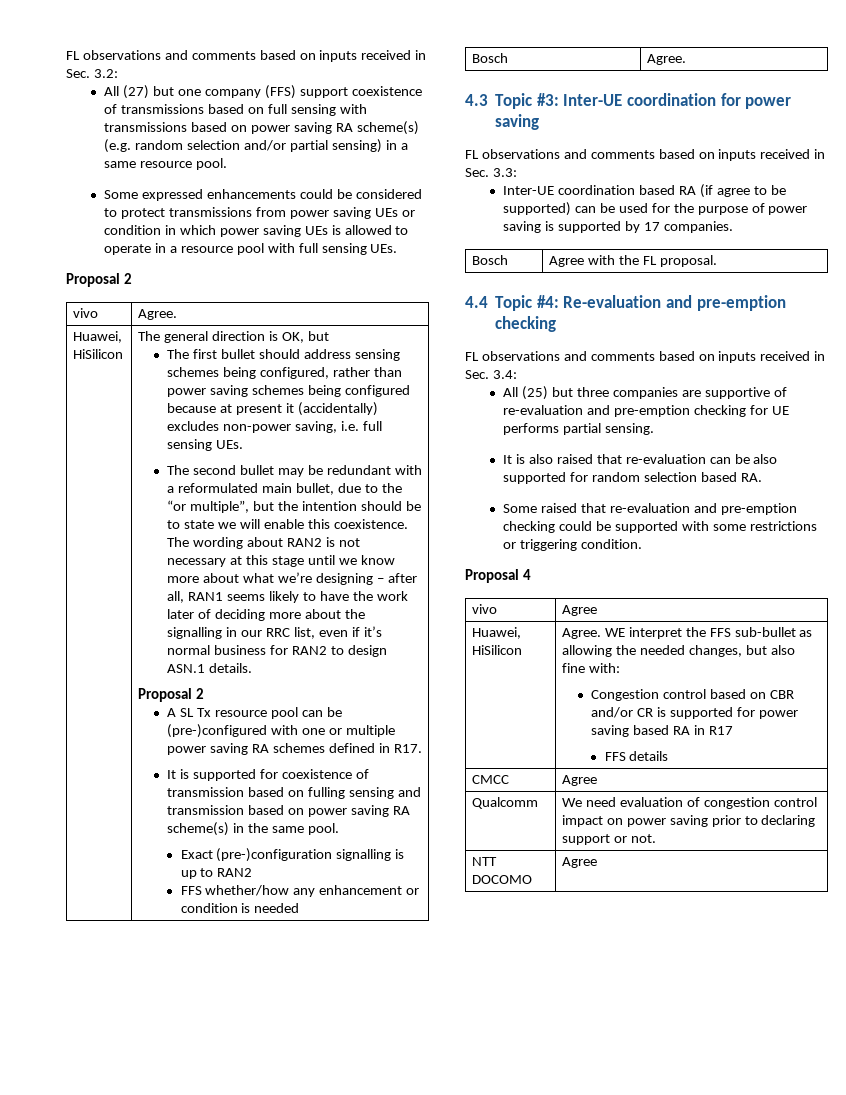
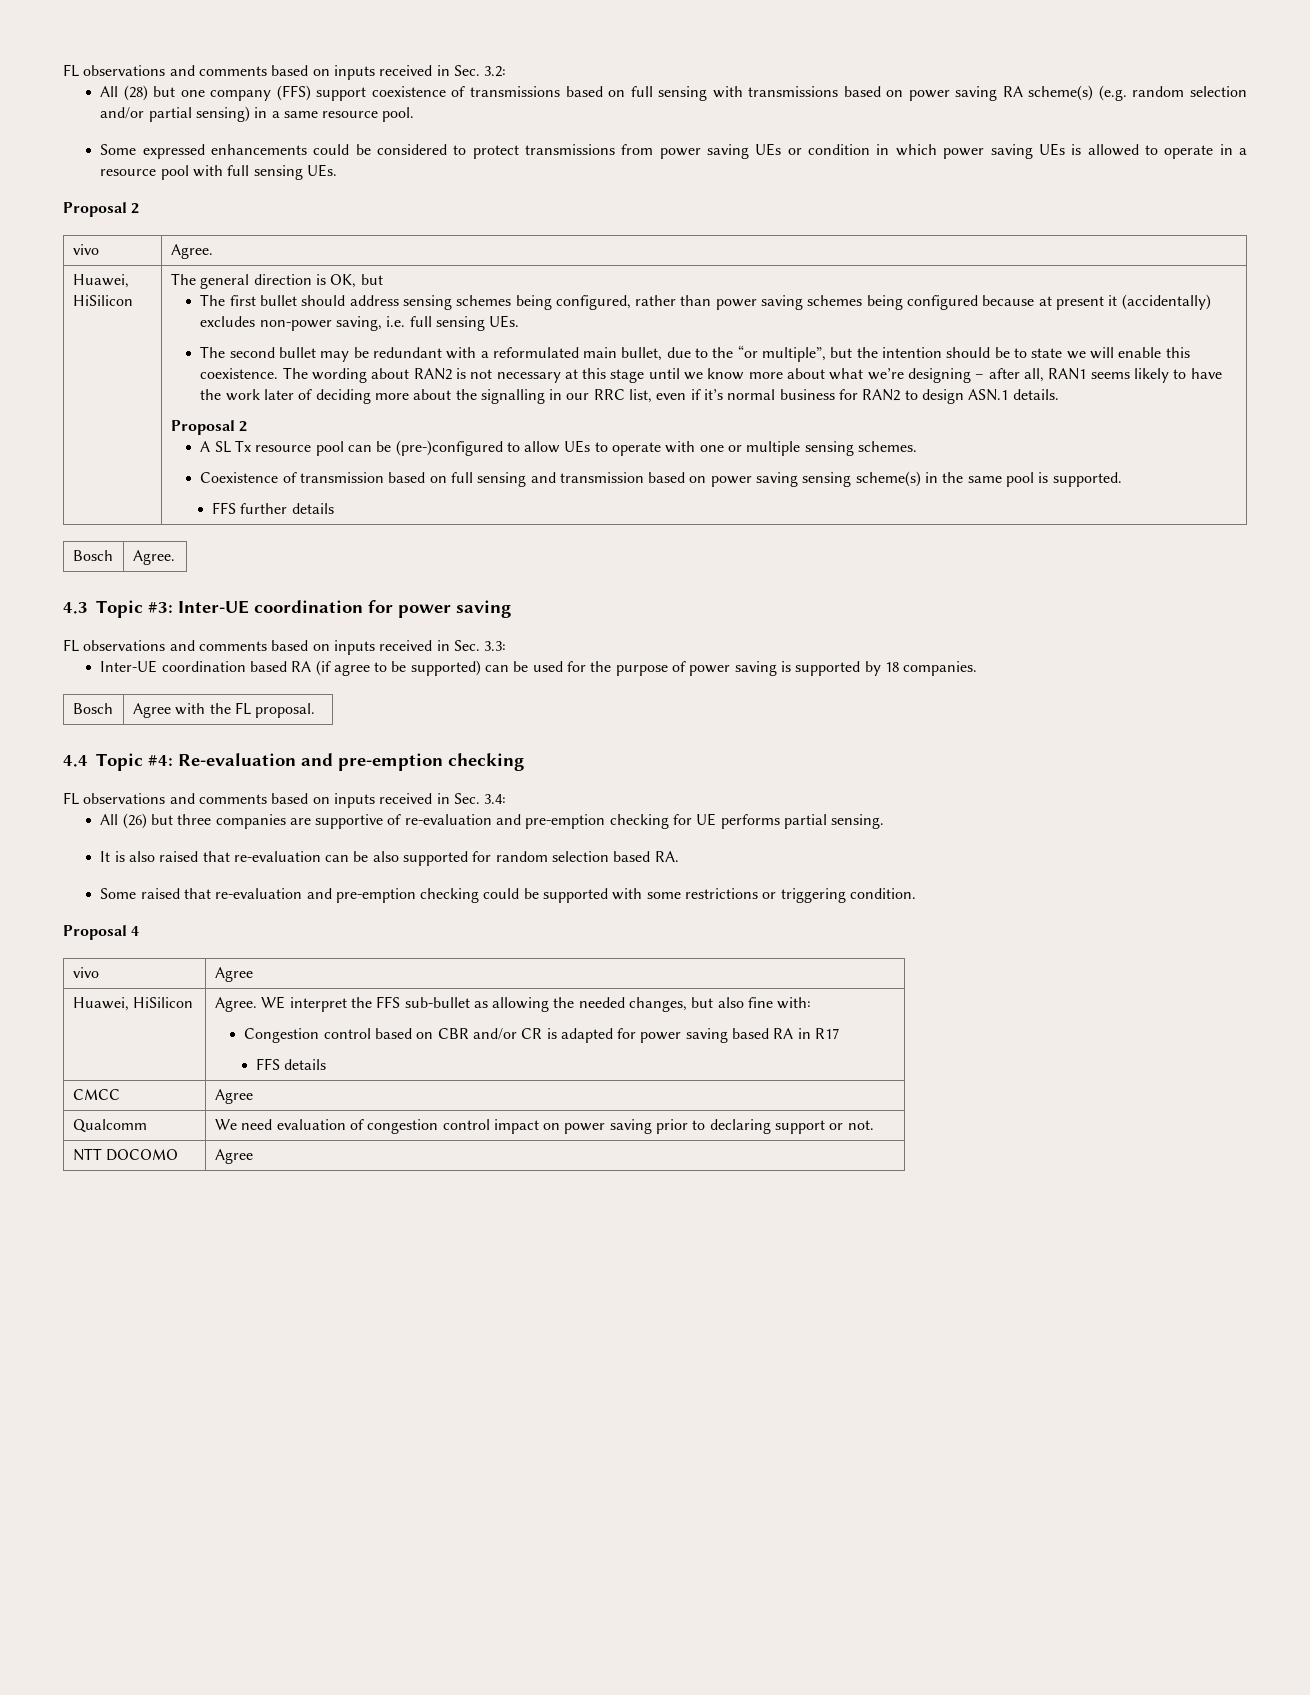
[123,85,150,99] (27) -> [123,85,148,101] (28)
[271,725,395,737] [167,743,422,755] [167,769,352,781] with one or multiple power saving RA schemes defined in R17. // It is supported for coexistence -> [506,440,918,456] [200,472,279,483] to allow UEs to operate with one or multiple sensing schemes. // Coexistence
[307,787,345,799] fulling -> [450,472,473,483] full
[392,806,410,815] RA -> [802,472,852,487] sensing
[307,823,339,835] [180,848,405,862] [180,868,253,879] [180,885,420,897] [180,903,300,913] pool. // Exact (pre-)configuration signalling is up to RAN2 // FFS whether/how any enhancement or condition is needed -> [1006,472,1122,487] [212,502,334,514] pool is supported. // FFS further details
[643,222,660,231] 17 -> [884,662,899,672] 18
[522,386,549,400] (25) -> [122,813,147,829] (26)
[669,707,733,719] supported -> [560,1028,613,1043] adapted

